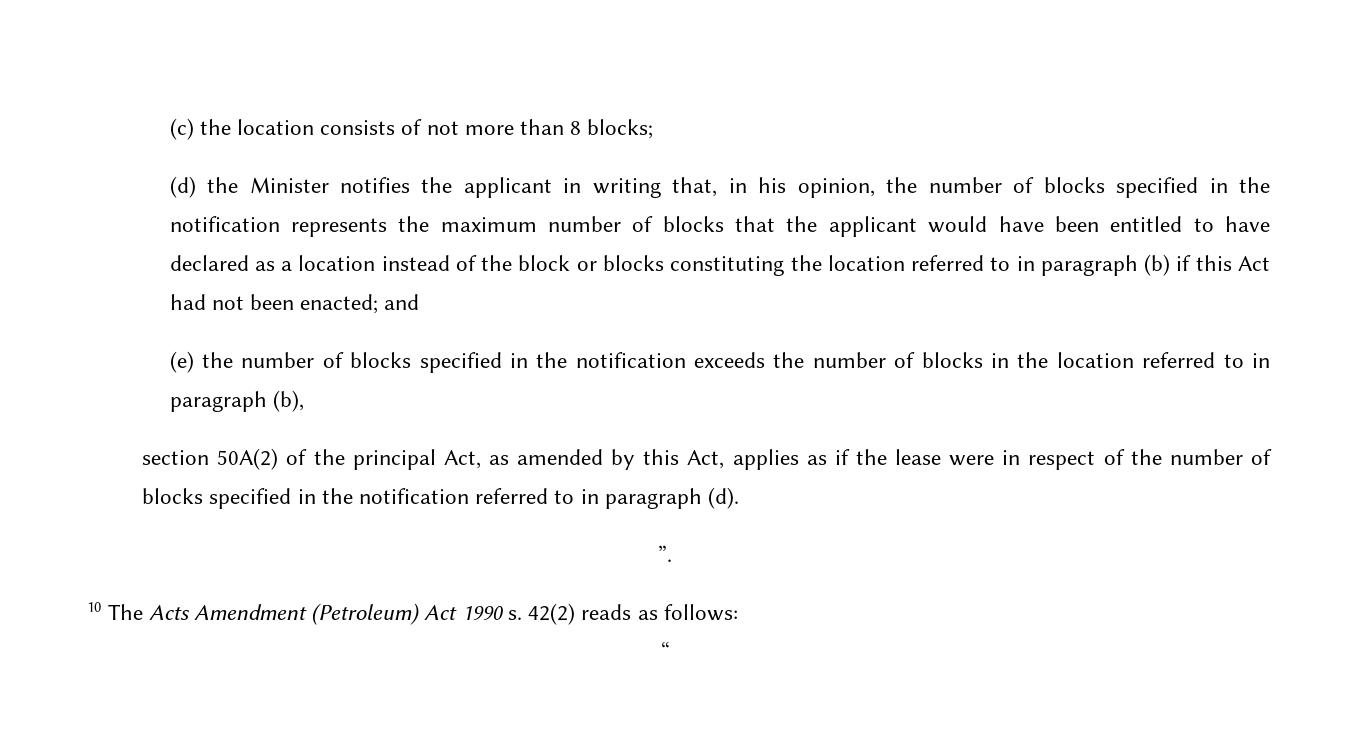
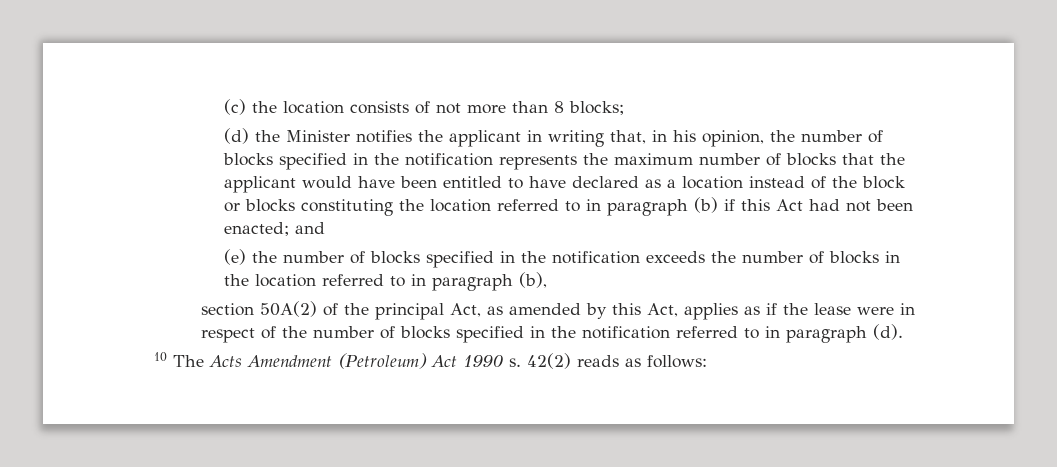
[658,545,672,562] // ”. -> (903, 332) none
[660,641,670,659] // “ -> (707, 361) none

